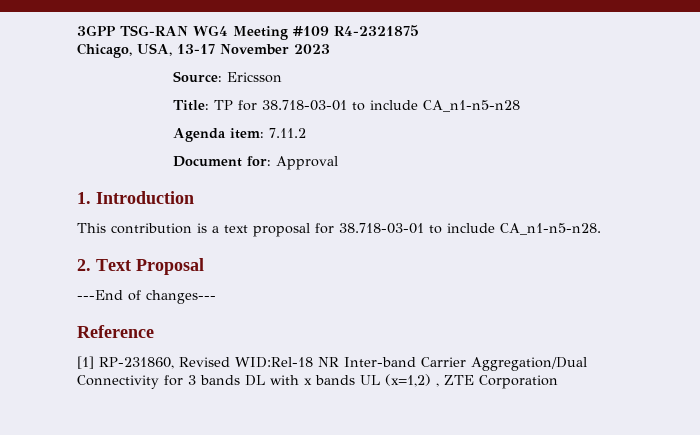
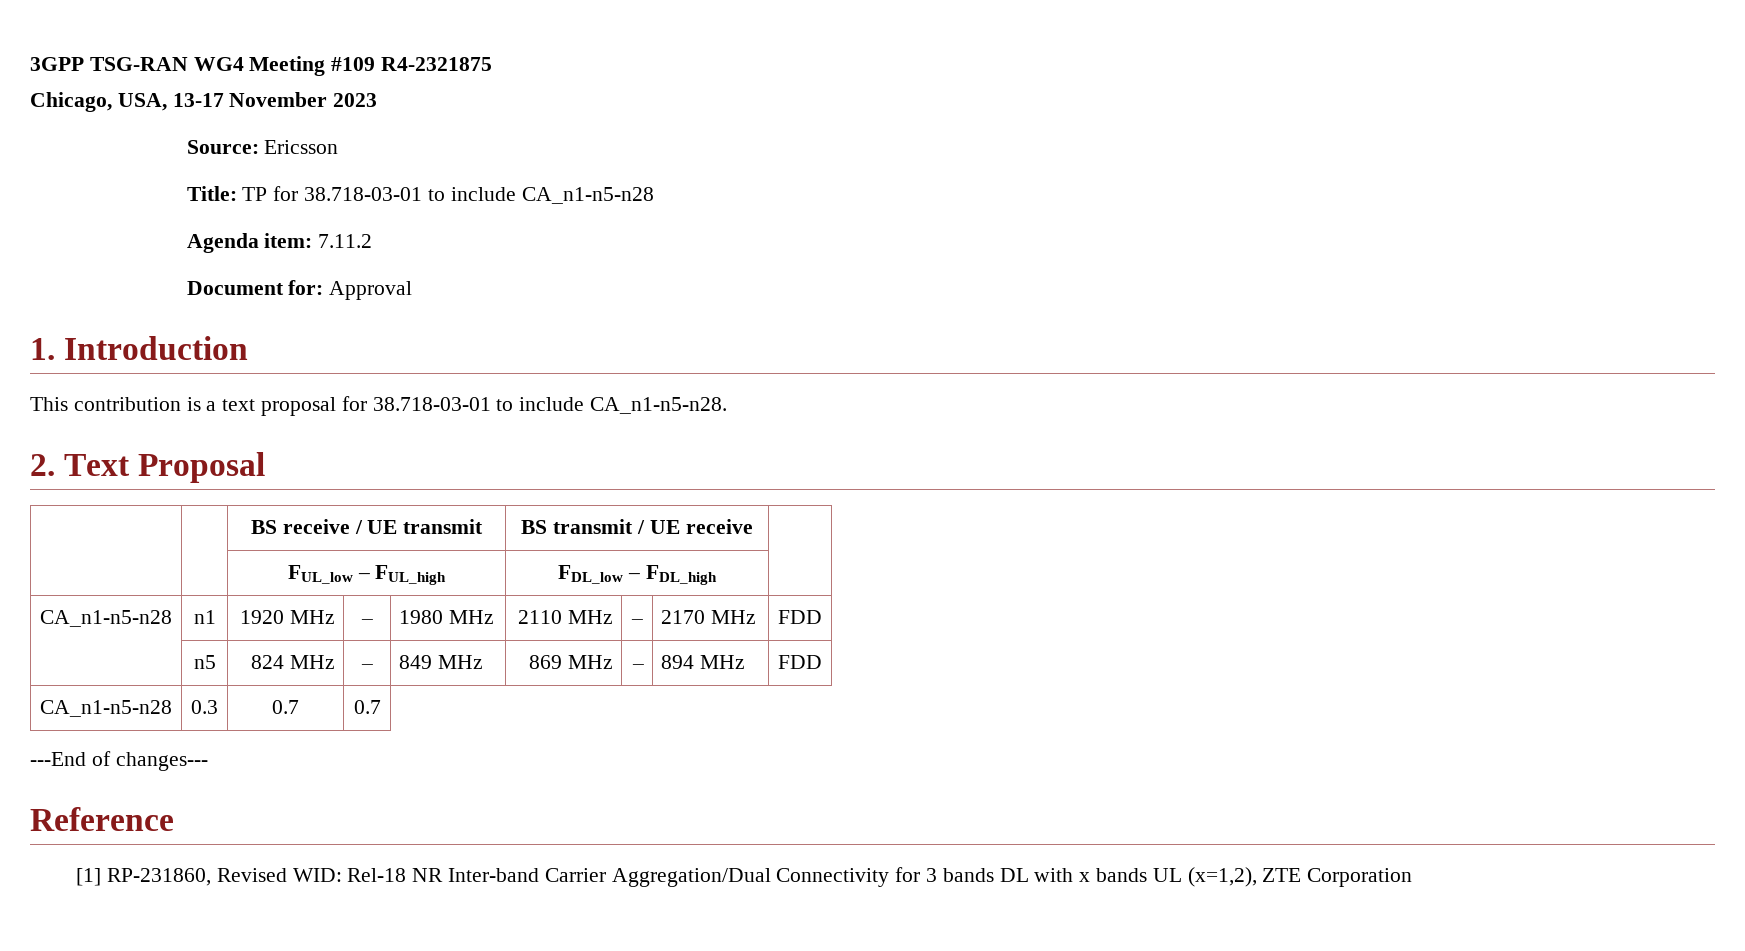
(204, 266) none -> [250,519,484,534] [521,519,753,534] [287,565,447,585] [558,565,717,585] [40,610,172,627] [193,610,216,624] [240,610,335,624] [360,619,373,624] [399,610,494,624] [518,610,613,624] [630,619,643,624] [661,610,756,624] [778,610,822,624] [193,655,216,669] [251,655,335,669] [360,664,373,669] [399,655,483,669] [529,655,613,669] [631,664,644,669] [661,655,745,669] [778,655,822,669] [40,700,172,717] [191,700,218,714] [272,700,299,714] [353,700,381,714] // | | BS receive / UE transmit | BS transmit / UE receive | // | | FUL_low – FUL_high | FDL_low – FDL_high | // CA_n1-n5-n28 | n1 | 1920 MHz | – | 1980 MHz | 2110 MHz | – | 2170 MHz | FDD // | n5 | 824 MHz | – | 849 MHz | 869 MHz | – | 894 MHz | FDD // CA_n1-n5-n28 | 0.3 | 0.7 | 0.7
[235,357,313,368] WID:Rel-18 -> [292,868,407,882] WID: Rel-18
[385,374,439,387] (x=1,2) , -> [1187,867,1257,887] (x=1,2),

